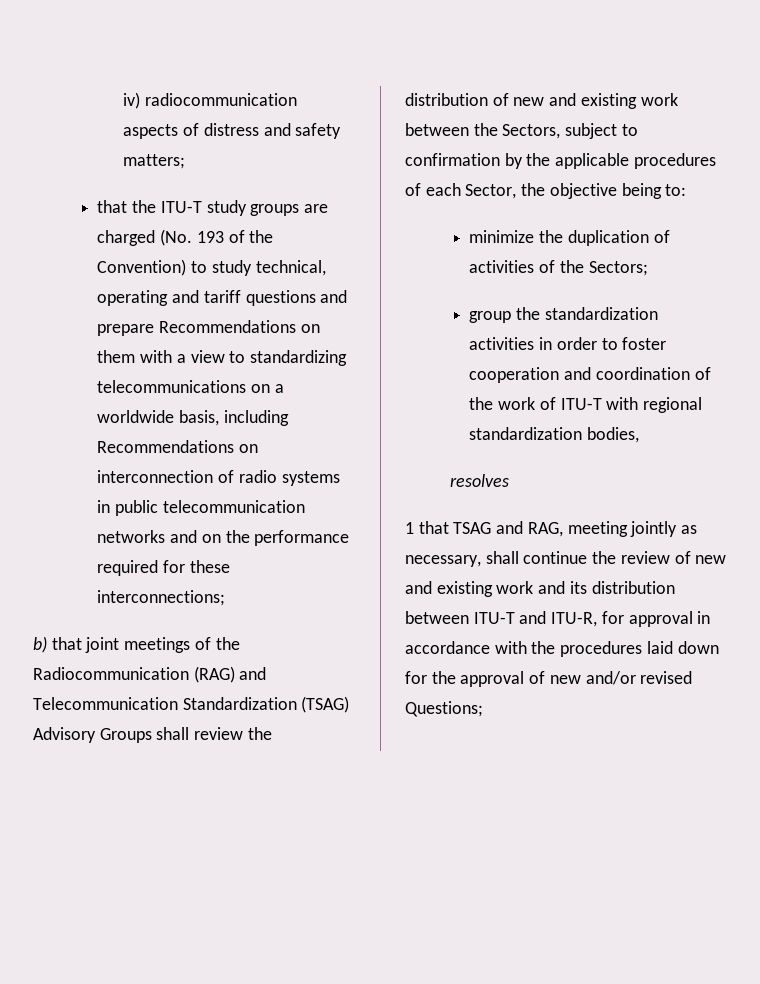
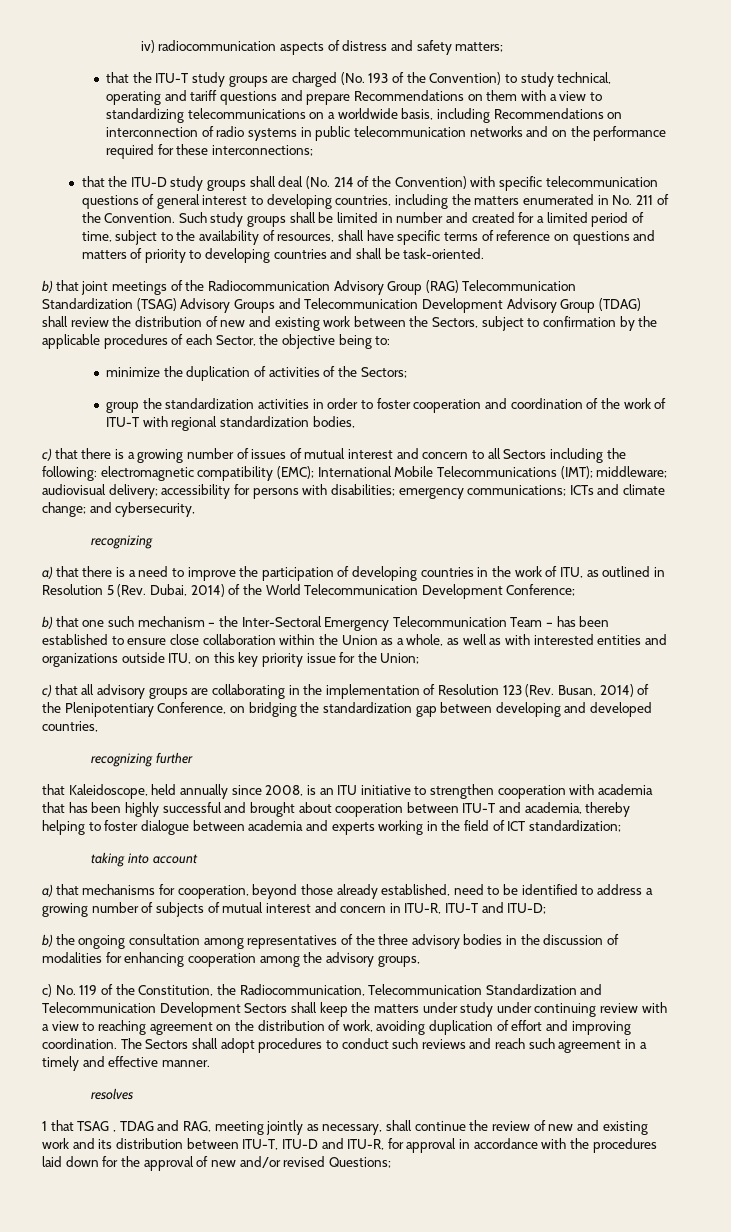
(226, 598) none -> [81,176,658,191] [81,194,669,209] [81,212,644,227] [81,230,656,245] [81,248,485,263] // that the ITU-D study groups shall deal (No. 214 of the Convention) with specific telecommunication questions of general interest to developing countries, including the matters enumerated in No. 211 of the Convention. Such study groups shall be limited in number and created for a limited period of time, subject to the availability of resources, shall have specific terms of reference on questions and matters of priority to developing countries and shall be task-oriented.
[193,666,267,683] (RAG) and -> [333,280,459,295] Advisory Group (RAG)
(152, 735) none -> [278,298,641,313] and Telecommunication Development Advisory Group (TDAG)
(640, 435) none -> [42,448,626,463] [42,466,668,481] [42,484,666,499] [42,502,196,517] [91,535,154,549] [42,566,665,581] [42,584,576,599] [42,616,610,631] [42,634,667,646] [42,652,420,667] [42,684,650,699] [42,702,653,717] [42,721,98,732] [91,752,193,767] [42,784,654,799] [42,802,631,817] [42,820,622,835] [91,852,198,867] [42,884,653,899] [42,902,547,917] [42,934,620,949] [42,952,420,967] [42,984,603,997] [42,1002,667,1017] [42,1020,631,1035] [42,1038,647,1053] [42,1056,210,1071] // c) that there is a growing number of issues of mutual interest and concern to all Sectors including the following: electromagnetic compatibility (EMC); International Mobile Telecommunications (IMT); middleware; audiovisual delivery; accessibility for persons with disabilities; emergency communications; ICTs and climate change; and cybersecurity, // recognizing // a) that there is a need to improve the participation of developing countries in the work of ITU, as outlined in Resolution 5 (Rev. Dubai, 2014) of the World Telecommunication Development Conference; // b) that one such mechanism – the Inter-Sectoral Emergency Telecommunication Team – has been established to ensure close collaboration within the Union as a whole, as well as with interested entities and organizations outside ITU, on this key priority issue for the Union; // c) that all advisory groups are collaborating in the implementation of Resolution 123 (Rev. Busan, 2014) of the Plenipotentiary Conference, on bridging the standardization gap between developing and developed countries, // recognizing further // that Kaleidoscope, held annually since 2008, is an ITU initiative to strengthen cooperation with academia that has been highly successful and brought about cooperation between ITU-T and academia, thereby helping to foster dialogue between academia and experts working in the field of ICT standardization; // taking into account // a) that mechanisms for cooperation, beyond those already established, need to be identified to address a growing number of subjects of mutual interest and concern in ITU-R, ITU-T and ITU-D; // b) the ongoing consultation among representatives of the three advisory bodies in the discussion of modalities for enhancing cooperation among the advisory groups, // c) No. 119 of the Constitution, the Radiocommunication, Telecommunication Standardization and Telecommunication Development Sectors shall keep the matters under study under continuing review with a view to reaching agreement on the distribution of work, avoiding duplication of effort and improving coordination. The Sectors shall adopt procedures to conduct such reviews and reach such agreement in a timely and effective manner.
(492, 528) none -> [112,1121,154,1132] , TDAG
[473,612,515,624] ITU-T -> [242,1139,318,1150] ITU-T, ITU-D

